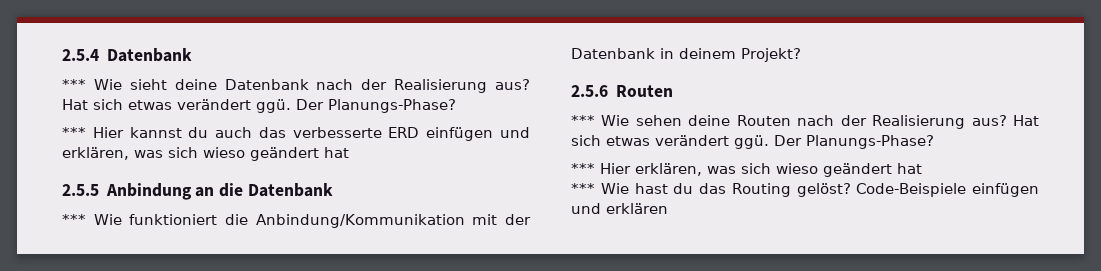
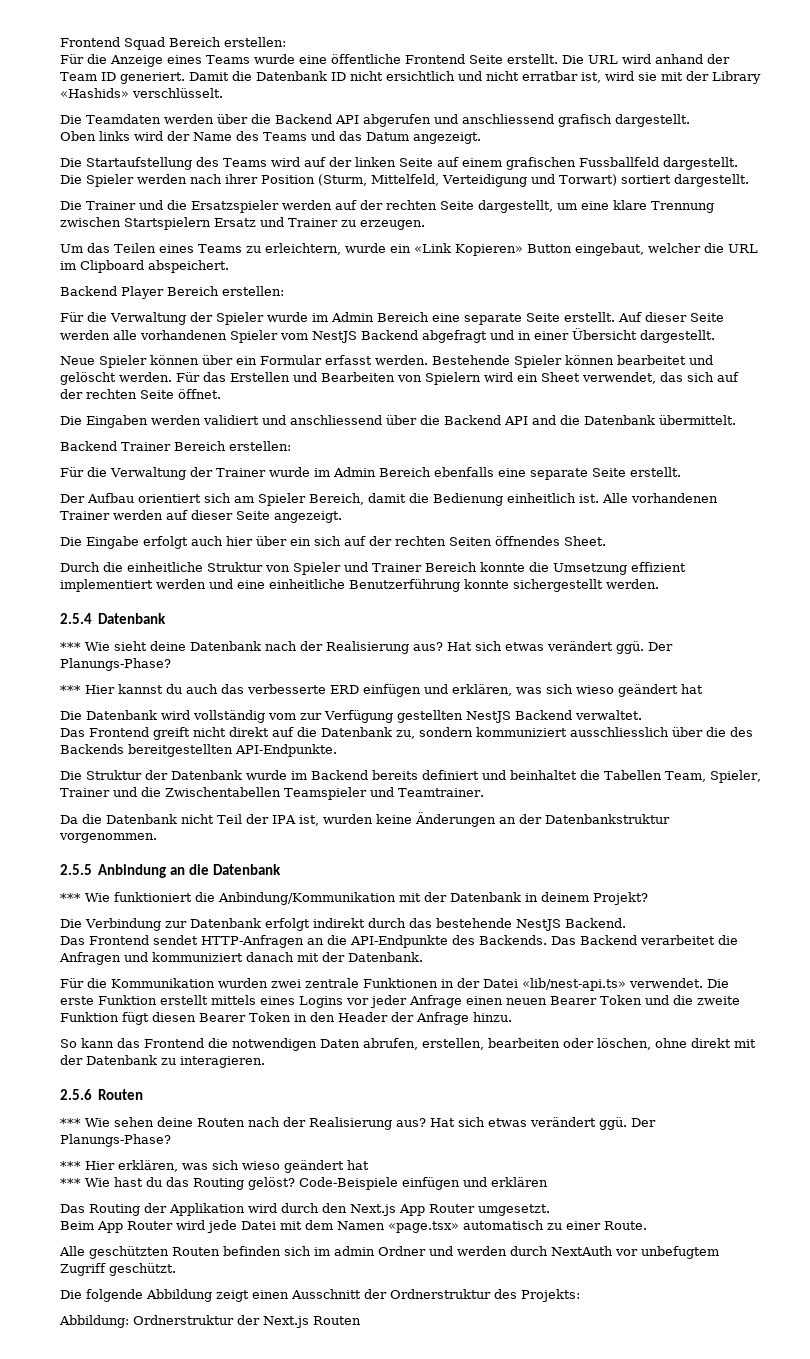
(62, 55) none -> [60,37,286,50] [60,54,730,67] [60,71,761,84] [60,88,223,98] [60,114,690,127] [60,131,481,144] [60,157,738,170] [60,174,749,187] [60,200,714,213] [60,217,425,230] [60,243,758,256] [60,260,229,273] [60,286,284,299] [60,312,724,325] [60,328,715,343] [60,355,713,368] [60,372,739,385] [60,389,221,399] [60,415,736,428] [60,441,291,451] [60,467,681,480] [60,493,718,506] [60,510,342,523] [60,536,606,549] [60,562,686,575] [60,579,659,592] Frontend Squad Bereich erstellen: // Für die Anzeige eines Teams wurde eine öffentliche Frontend Seite erstellt. Die URL wird anhand der Team ID generiert. Damit die Datenbank ID nicht ersichtlich und nicht erratbar ist, wird sie mit der Library «Hashids» verschlüsselt. // Die Teamdaten werden über die Backend API abgerufen und anschliessend grafisch dargestellt. // Oben links wird der Name des Teams und das Datum angezeigt. // Die Startaufstellung des Teams wird auf der linken Seite auf einem grafischen Fussballfeld dargestellt. Die Spieler werden nach ihrer Position (Sturm, Mittelfeld, Verteidigung und Torwart) sortiert dargestellt. // Die Trainer und die Ersatzspieler werden auf der rechten Seite dargestellt, um eine klare Trennung zwischen Startspielern Ersatz und Trainer zu erzeugen. // Um das Teilen eines Teams zu erleichtern, wurde ein «Link Kopieren» Button eingebaut, welcher die URL im Clipboard abspeichert. // Backend Player Bereich erstellen: // Für die Verwaltung der Spieler wurde im Admin Bereich eine separate Seite erstellt. Auf dieser Seite werden alle vorhandenen Spieler vom NestJS Backend abgefragt und in einer Übersicht dargestellt. // Neue Spieler können über ein Formular erfasst werden. Bestehende Spieler können bearbeitet und gelöscht werden. Für das Erstellen und Bearbeiten von Spielern wird ein Sheet verwendet, das sich auf der rechten Seite öffnet. // Die Eingaben werden validiert und anschliessend über die Backend API and die Datenbank übermittelt. // Backend Trainer Bereich erstellen: // Für die Verwaltung der Trainer wurde im Admin Bereich ebenfalls eine separate Seite erstellt. // Der Aufbau orientiert sich am Spieler Bereich, damit die Bedienung einheitlich ist. Alle vorhandenen Trainer werden auf dieser Seite angezeigt. // Die Eingabe erfolgt auch hier über ein sich auf der rechten Seiten öffnendes Sheet. // Durch die einheitliche Struktur von Spieler und Trainer Bereich konnte die Umsetzung effizient implementiert werden und eine einheitliche Benutzerführung konnte sichergestellt werden. //
(349, 152) none -> [60,710,642,723] [60,727,753,740] [60,744,337,757] [60,770,761,783] [60,787,484,800] [60,812,670,827] [59,833,157,843] // Die Datenbank wird vollständig vom zur Verfügung gestellten NestJS Backend verwaltet. // Das Frontend greift nicht direkt auf die Datenbank zu, sondern kommuniziert ausschliesslich über die des Backends bereitgestellten API-Endpunkte. // Die Struktur der Datenbank wurde im Backend bereits definiert und beinhaltet die Tabellen Team, Spieler, Trainer und die Zwischentabellen Teamspieler und Teamtrainer. // Da die Datenbank nicht Teil der IPA ist, wurden keine Änderungen an der Datenbankstruktur vorgenommen.
(801, 55) none -> [60,918,626,931] [60,935,738,948] [59,952,423,965] [60,978,729,991] [60,995,740,1008] [60,1012,512,1025] [60,1038,756,1051] [60,1055,265,1068] // Die Verbindung zur Datenbank erfolgt indirekt durch das bestehende NestJS Backend. // Das Frontend sendet HTTP-Anfragen an die API-Endpunkte des Backends. Das Backend verarbeitet die Anfragen und kommuniziert danach mit der Datenbank. // Für die Kommunikation wurden zwei zentrale Funktionen in der Datei «lib/nest-api.ts» verwendet. Die erste Funktion erstellt mittels eines Logins vor jeder Anfrage einen neuen Bearer Token und die zweite Funktion fügt diesen Bearer Token in den Header der Anfrage hinzu. // So kann das Frontend die notwendigen Daten abrufen, erstellen, bearbeiten oder löschen, ohne direkt mit der Datenbank zu interagieren.
(668, 208) none -> [60,1203,550,1216] [60,1220,647,1233] [59,1246,719,1259] [60,1263,176,1276] [60,1289,580,1302] [59,1315,361,1328] // Das Routing der Applikation wird durch den Next.js App Router umgesetzt. // Beim App Router wird jede Datei mit dem Namen «page.tsx» automatisch zu einer Route. // Alle geschützten Routen befinden sich im admin Ordner und werden durch NextAuth vor unbefugtem Zugriff geschützt. // Die folgende Abbildung zeigt einen Ausschnitt der Ordnerstruktur des Projekts: // Abbildung: Ordnerstruktur der Next.js Routen

